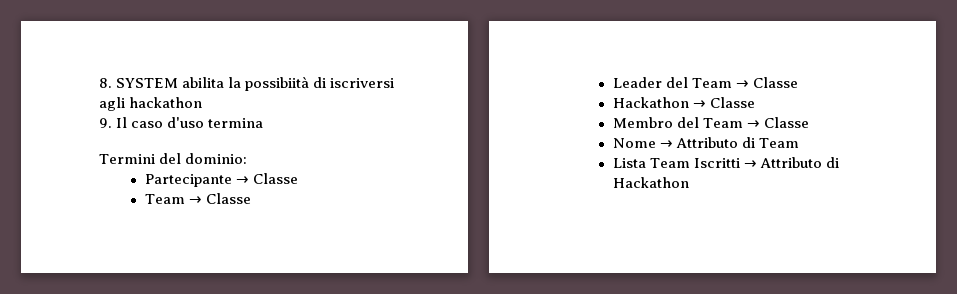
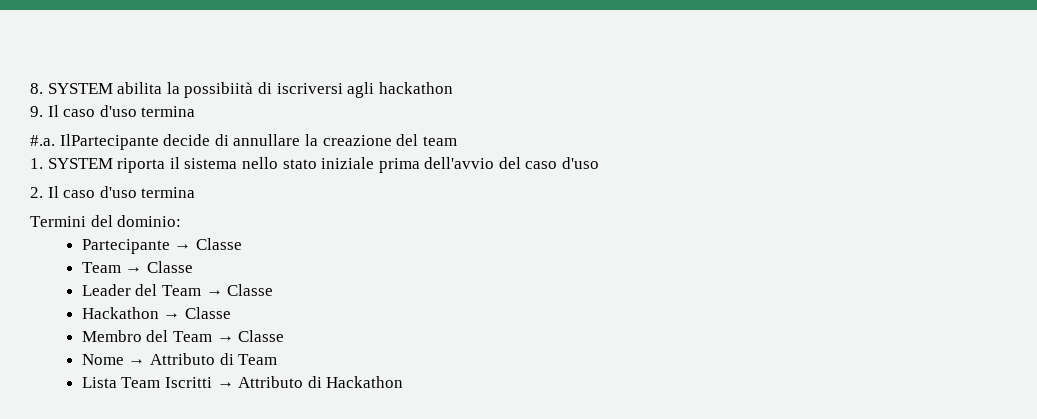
(264, 123) none -> [30,134,457,150] [30,157,600,173] [30,186,196,198] // #.a. IlPartecipante decide di annullare la creazione del team // 1. SYSTEM riporta il sistema nello stato iniziale prima dell'avvio del caso d'uso // 2. Il caso d'uso termina

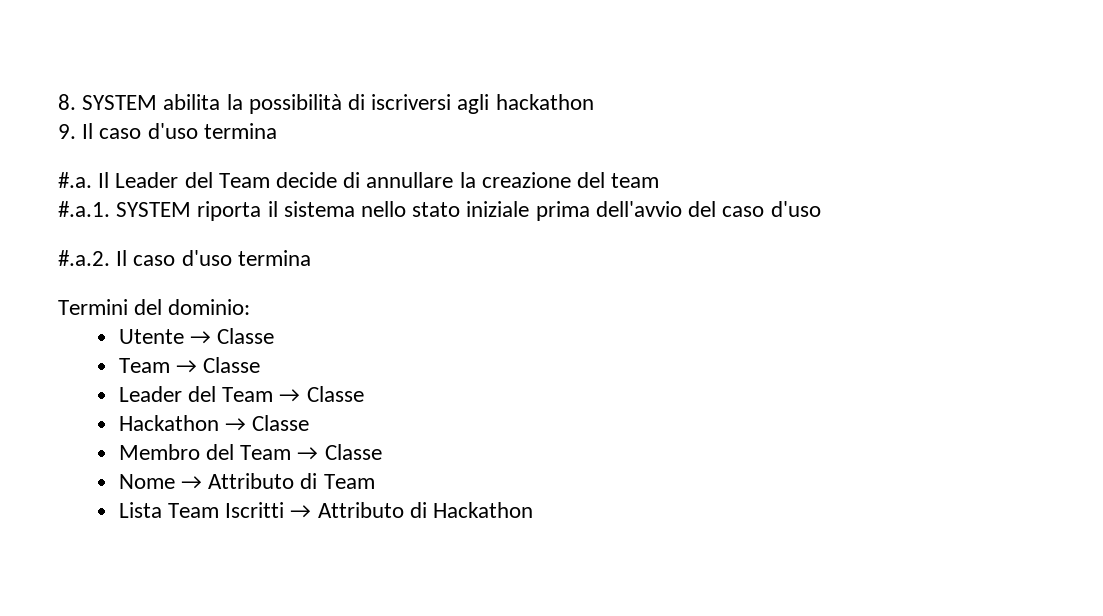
[184,82,254,98] possibiità -> [248,94,342,114] possibilità
[59,134,159,150] IlPartecipante -> [98,172,270,188] Il Leader del Team
[30,158,43,169] 1. -> [58,201,110,217] #.a.1.
[30,187,43,198] 2. -> [58,250,110,266] #.a.2.
[81,239,170,254] Partecipante -> [118,329,184,344] Utente

